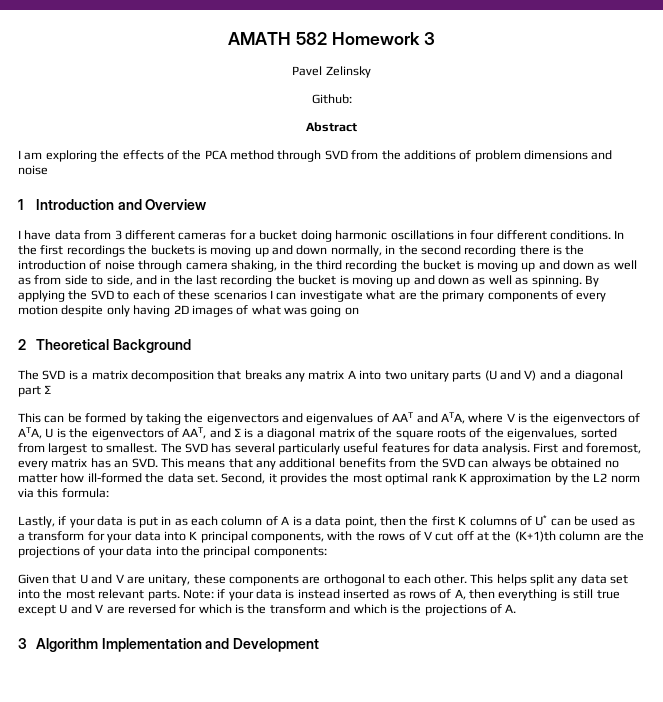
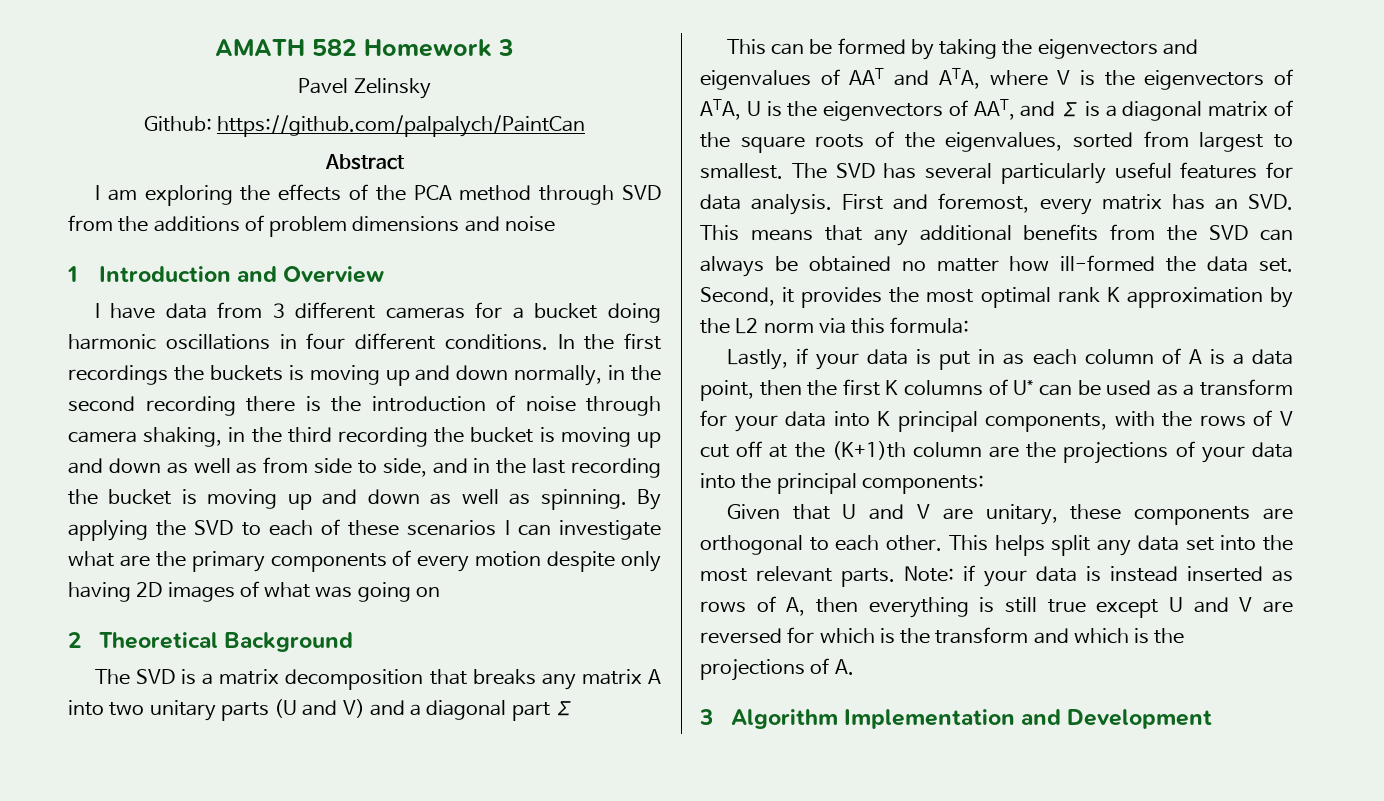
(352, 99) none -> [217,115,586,137] https://github.com/palpalych/PaintCan

